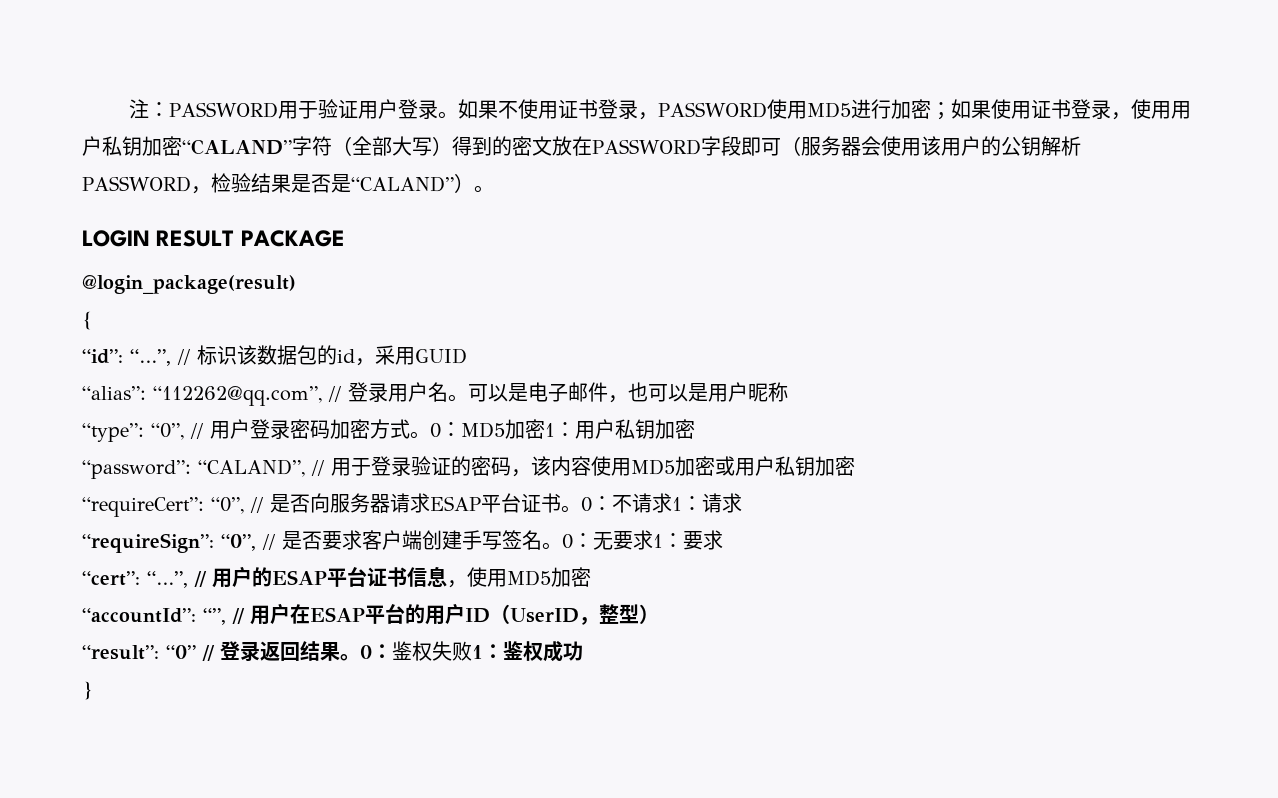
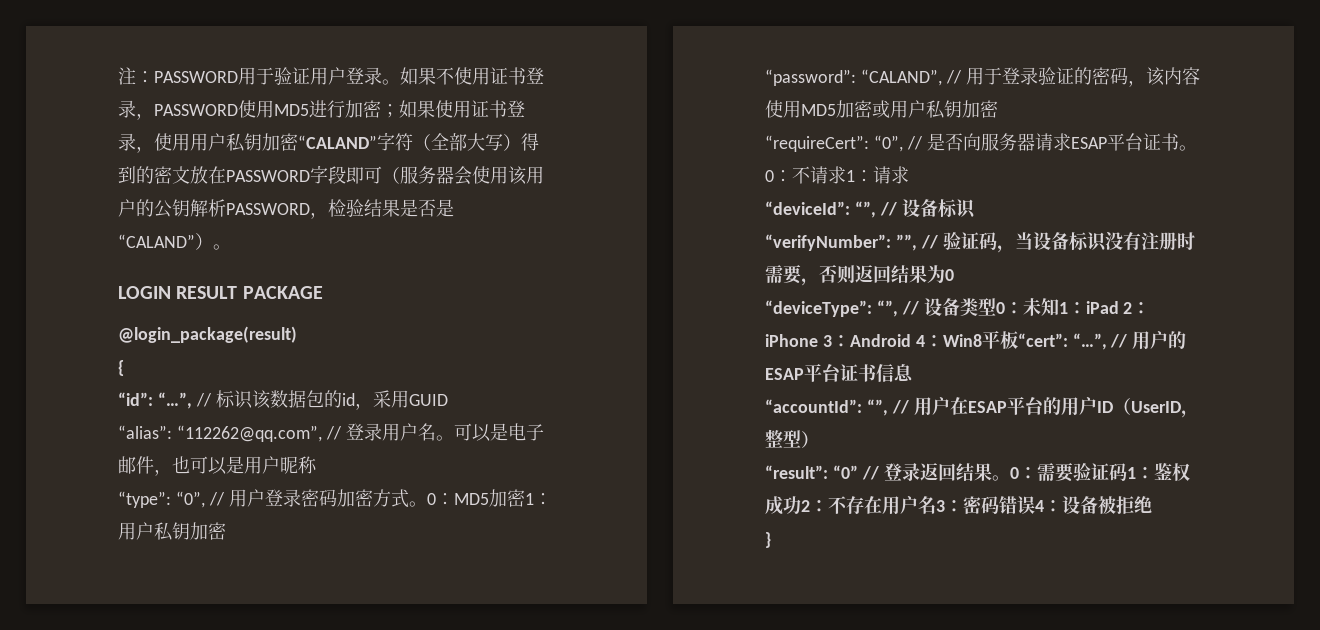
[82,530,723,553] “requireSign”: “0”, // 是否要求客户端创建手写签名。0：无要求1：要求 // -> [765,199,976,219] [765,232,1195,253] [765,264,954,286] [765,298,1151,317] [765,331,1018,349] “deviceId”: “”, // 设备标识 // “verifyNumber”: ””, // 验证码，当设备标识没有注册时需要，否则返回结果为0 // “deviceType”: “”, // 设备类型0：未知1：iPad 2：iPhone 3：Android 4：Win8平板
[447,567,591,588] ，使用MD5加密 -> (914, 373) none
[392,641,472,661] 鉴权失败 -> [1036,463,1127,482] 需要验证码
(583, 651) none -> [801,496,1152,515] 2：不存在用户名3：密码错误4：设备被拒绝

